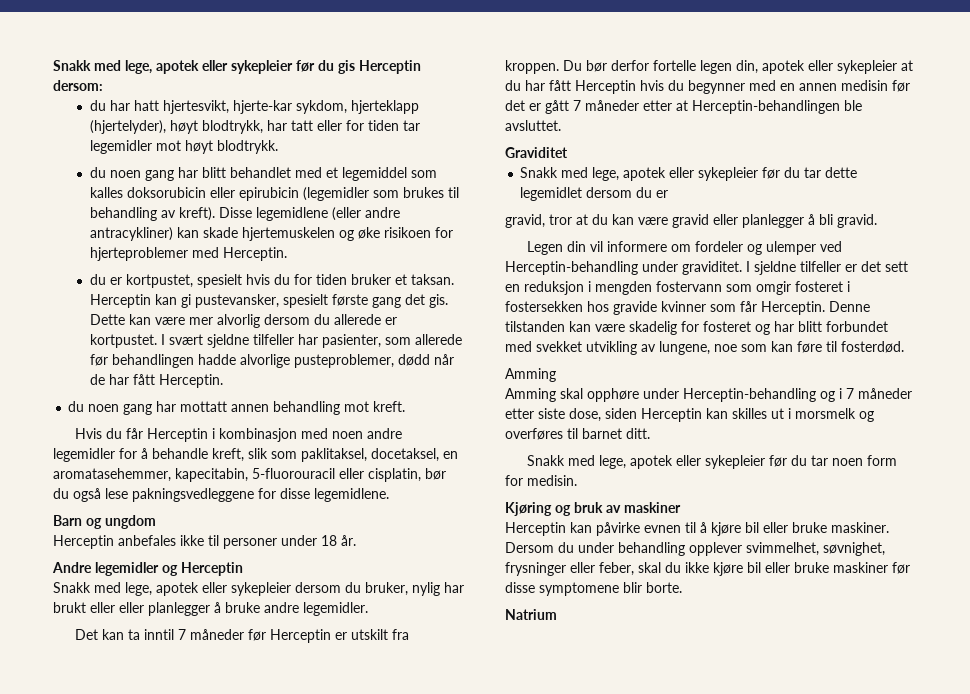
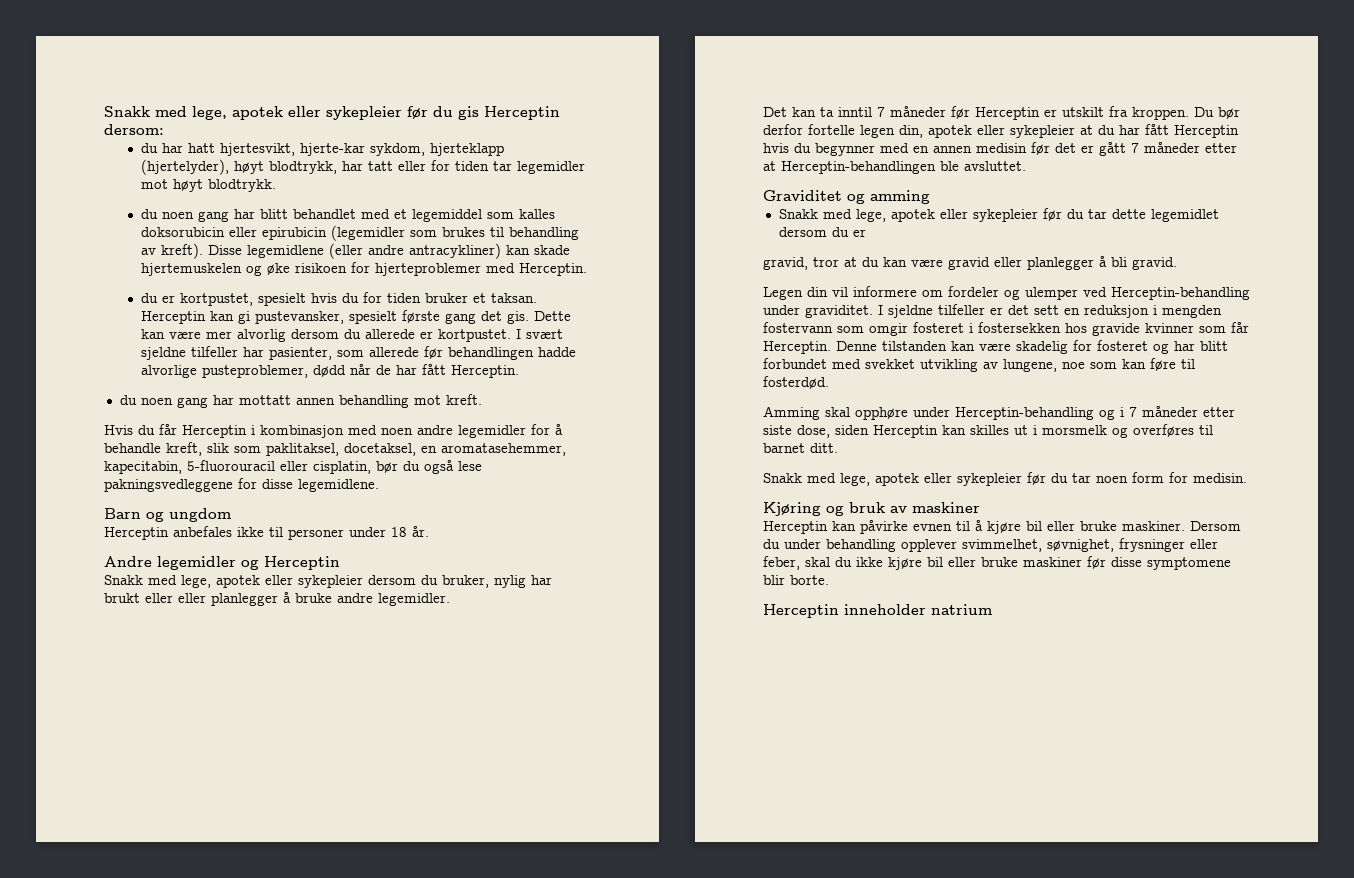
(568, 152) none -> [847,190,930,204] og amming
[505,388,556,402] // Amming -> (820, 413) none
[505,609,557,620] Natrium -> [763,604,992,618] Herceptin inneholder natrium

